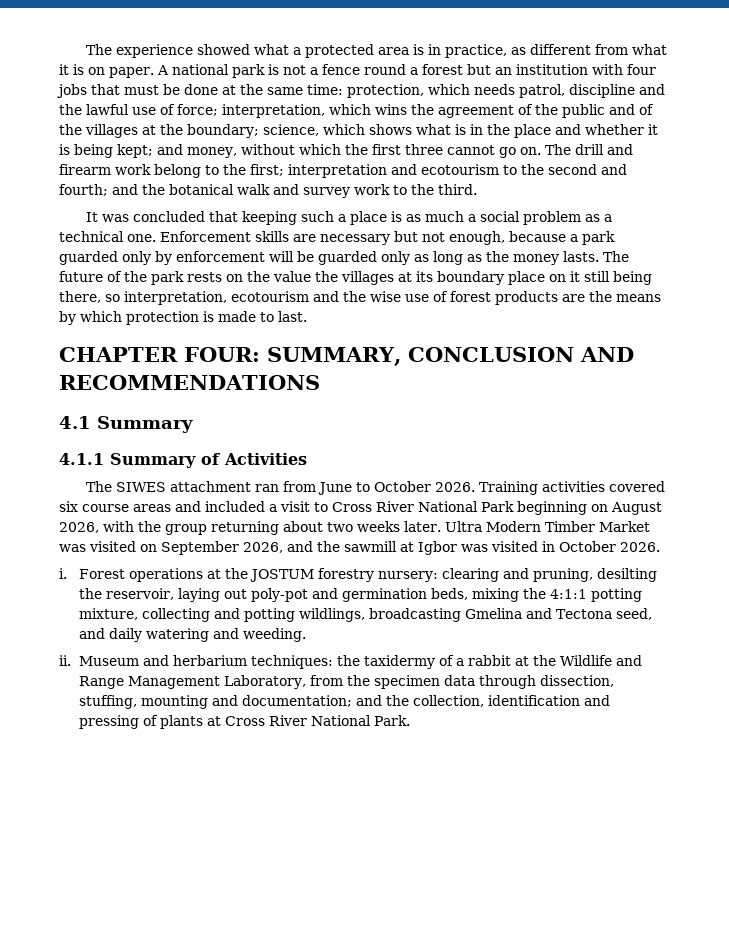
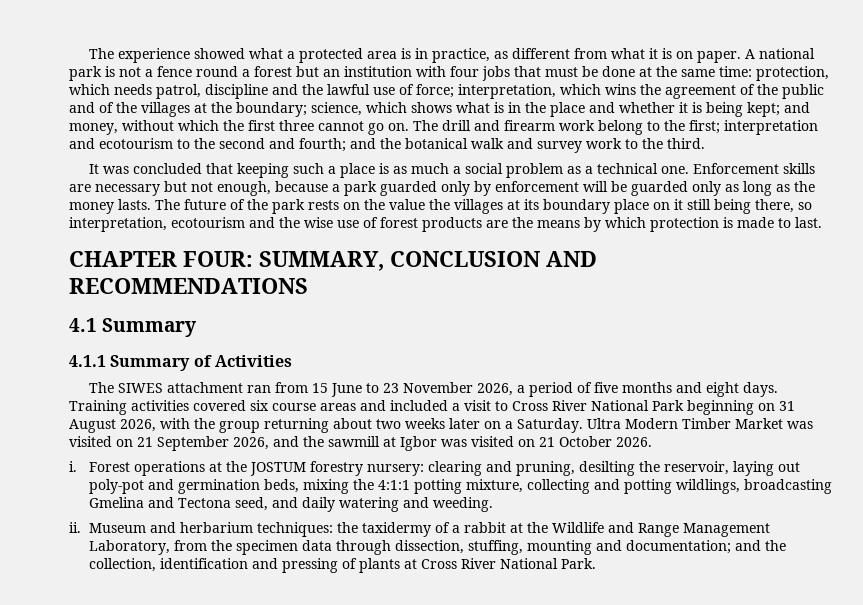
(316, 486) none -> [312,383,329,393] 15
[373,481,475,492] October 2026. -> [383,382,779,397] 23 November 2026, a period of five months and eight days.
(608, 508) none -> [779,401,795,411] 31
[404,521,441,532] later. -> [449,418,583,433] later on a Saturday.
(157, 548) none -> [137,437,153,447] 21
[542,541,555,552] in -> [518,437,555,447] on 21

